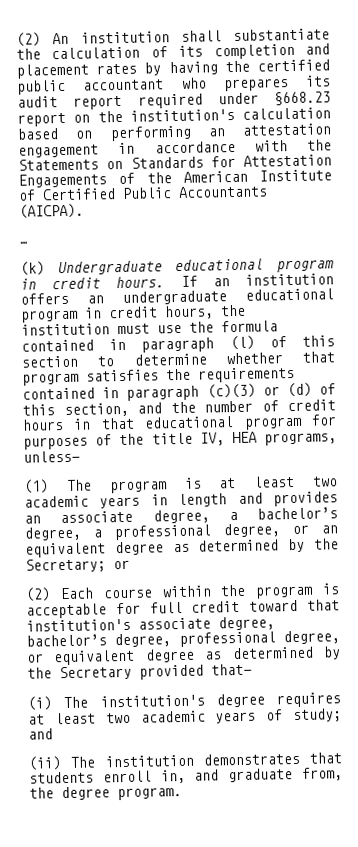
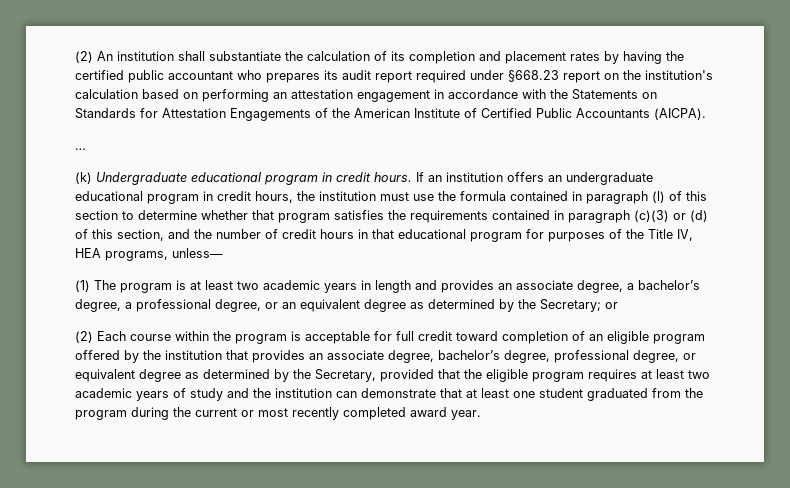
[151,432,193,445] title -> [648,229,673,239] Title
[307,599,341,611] [26,618,131,632] that institution's -> [502,331,705,344] [75,350,323,363] completion of an eligible program offered by the institution that provides an
[59,663,252,681] [27,693,265,711] Secretary provided that— // (i) The institution's degree -> [315,369,584,382] Secretary, provided that the eligible program
[293,708,342,723] [28,728,53,740] [28,752,342,771] [29,767,344,784] [29,786,182,801] study; and // (ii) The institution demonstrates that students enroll in, and graduate from, the degree program. -> [190,388,703,401] [75,407,481,420] study and the institution can demonstrate that at least one student graduated from the program during the current or most recently completed award year.

